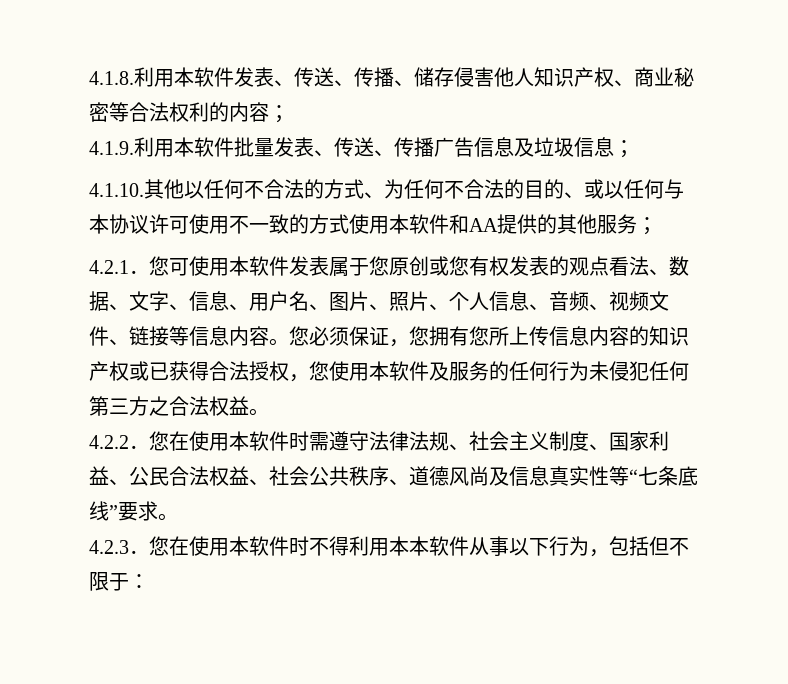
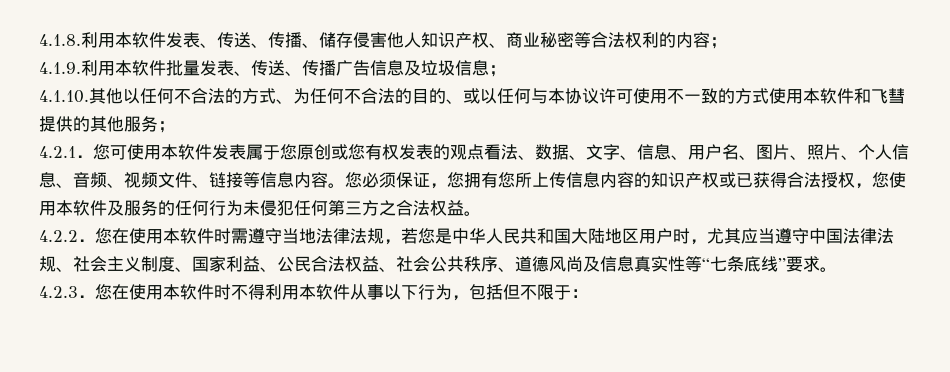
[469,218,498,232] AA -> [871,88,905,104] 飞彗
(369, 441) none -> [282,228,843,245] 当地法律法规，若您是中华人民共和国大陆地区用户时，尤其应当遵守中国
[409,536,429,556] 本 -> (316, 292) none

